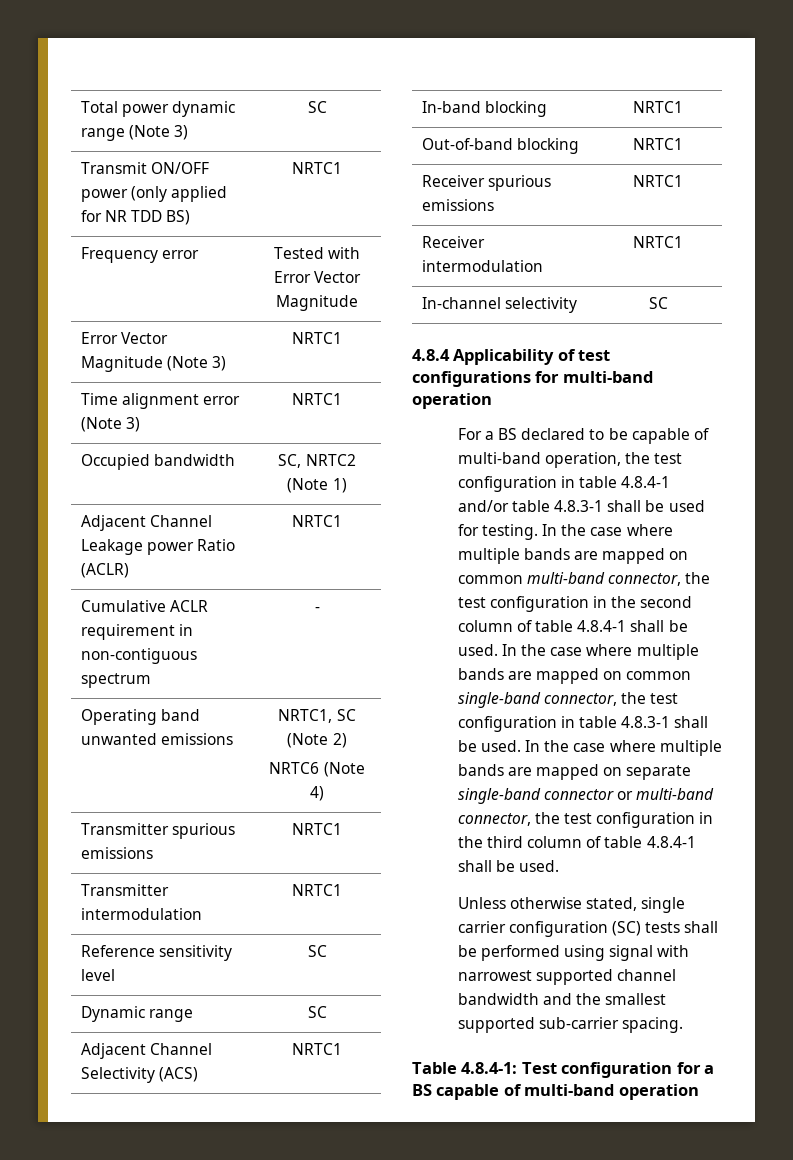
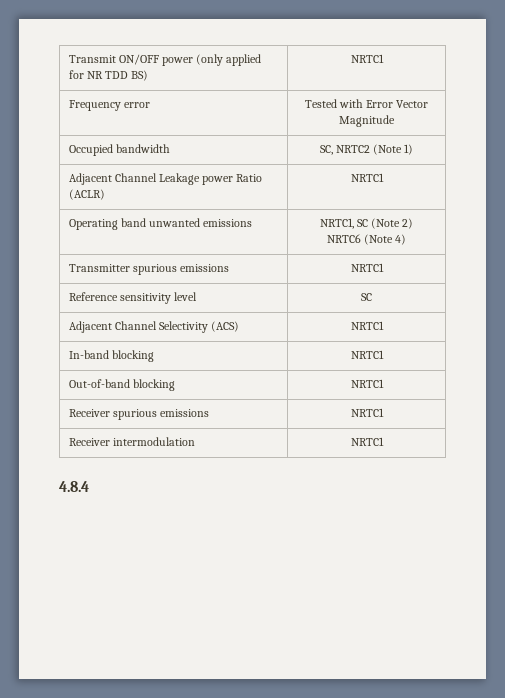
[80,101,236,117] [80,125,189,141] [307,101,327,113] Total power dynamic range (Note 3) | SC // -> (68, 59) none
[80,332,169,344] [80,356,227,372] [292,332,342,344] [80,393,241,409] [80,417,141,432] [292,393,342,405] // Error Vector Magnitude (Note 3) | NRTC1 // Time alignment error (Note 3) | NRTC1 -> (395, 121) none
[80,600,209,612] [80,624,194,640] [80,648,197,664] [80,673,151,688] [314,607,320,612] // Cumulative ACLR requirement in non-contiguous spectrum | - -> (384, 177) none
[80,884,169,896] [80,908,202,920] [292,884,342,896] // Transmitter intermodulation | NRTC1 -> (384, 267) none
[80,1006,194,1022] [307,1006,327,1018] // Dynamic range | SC -> (372, 297) none
[421,297,578,313] [648,297,668,309] [412,349,611,365] [412,371,653,387] [412,393,492,409] [457,428,709,444] [457,452,683,468] [457,476,671,492] [457,500,705,512] [457,524,673,540] [457,548,689,564] [457,572,711,586] [457,596,693,612] [457,620,688,632] [457,644,699,660] [457,668,692,684] [457,692,679,708] [457,716,709,732] [457,740,722,756] [457,764,692,780] [457,788,715,804] [457,812,714,828] [457,836,696,848] [457,860,559,872] [457,897,686,913] [457,921,719,937] [457,945,690,961] [457,969,676,985] [457,993,667,1005] [457,1017,683,1033] [412,1062,715,1078] [412,1084,699,1100] // In-channel selectivity | SC // 4.8.4 Applicability of test configurations for multi-band operation // For a BS declared to be capable of multi-band operation, the test configuration in table 4.8.4-1 and/or table 4.8.3-1 shall be used for testing. In the case where multiple bands are mapped on common multi-band connector, the test configuration in the second column of table 4.8.4-1 shall be used. In the case where multiple bands are mapped on common single-band connector, the test configuration in table 4.8.3-1 shall be used. In the case where multiple bands are mapped on separate single-band connector or multi-band connector, the test configuration in the third column of table 4.8.4-1 shall be used. // Unless otherwise stated, single carrier configuration (SC) tests shall be performed using signal with narrowest supported channel bandwidth and the smallest supported sub-carrier spacing. // Table 4.8.4-1: Test configuration for a BS capable of multi-band operation -> [59,481,89,492] // 4.8.4

